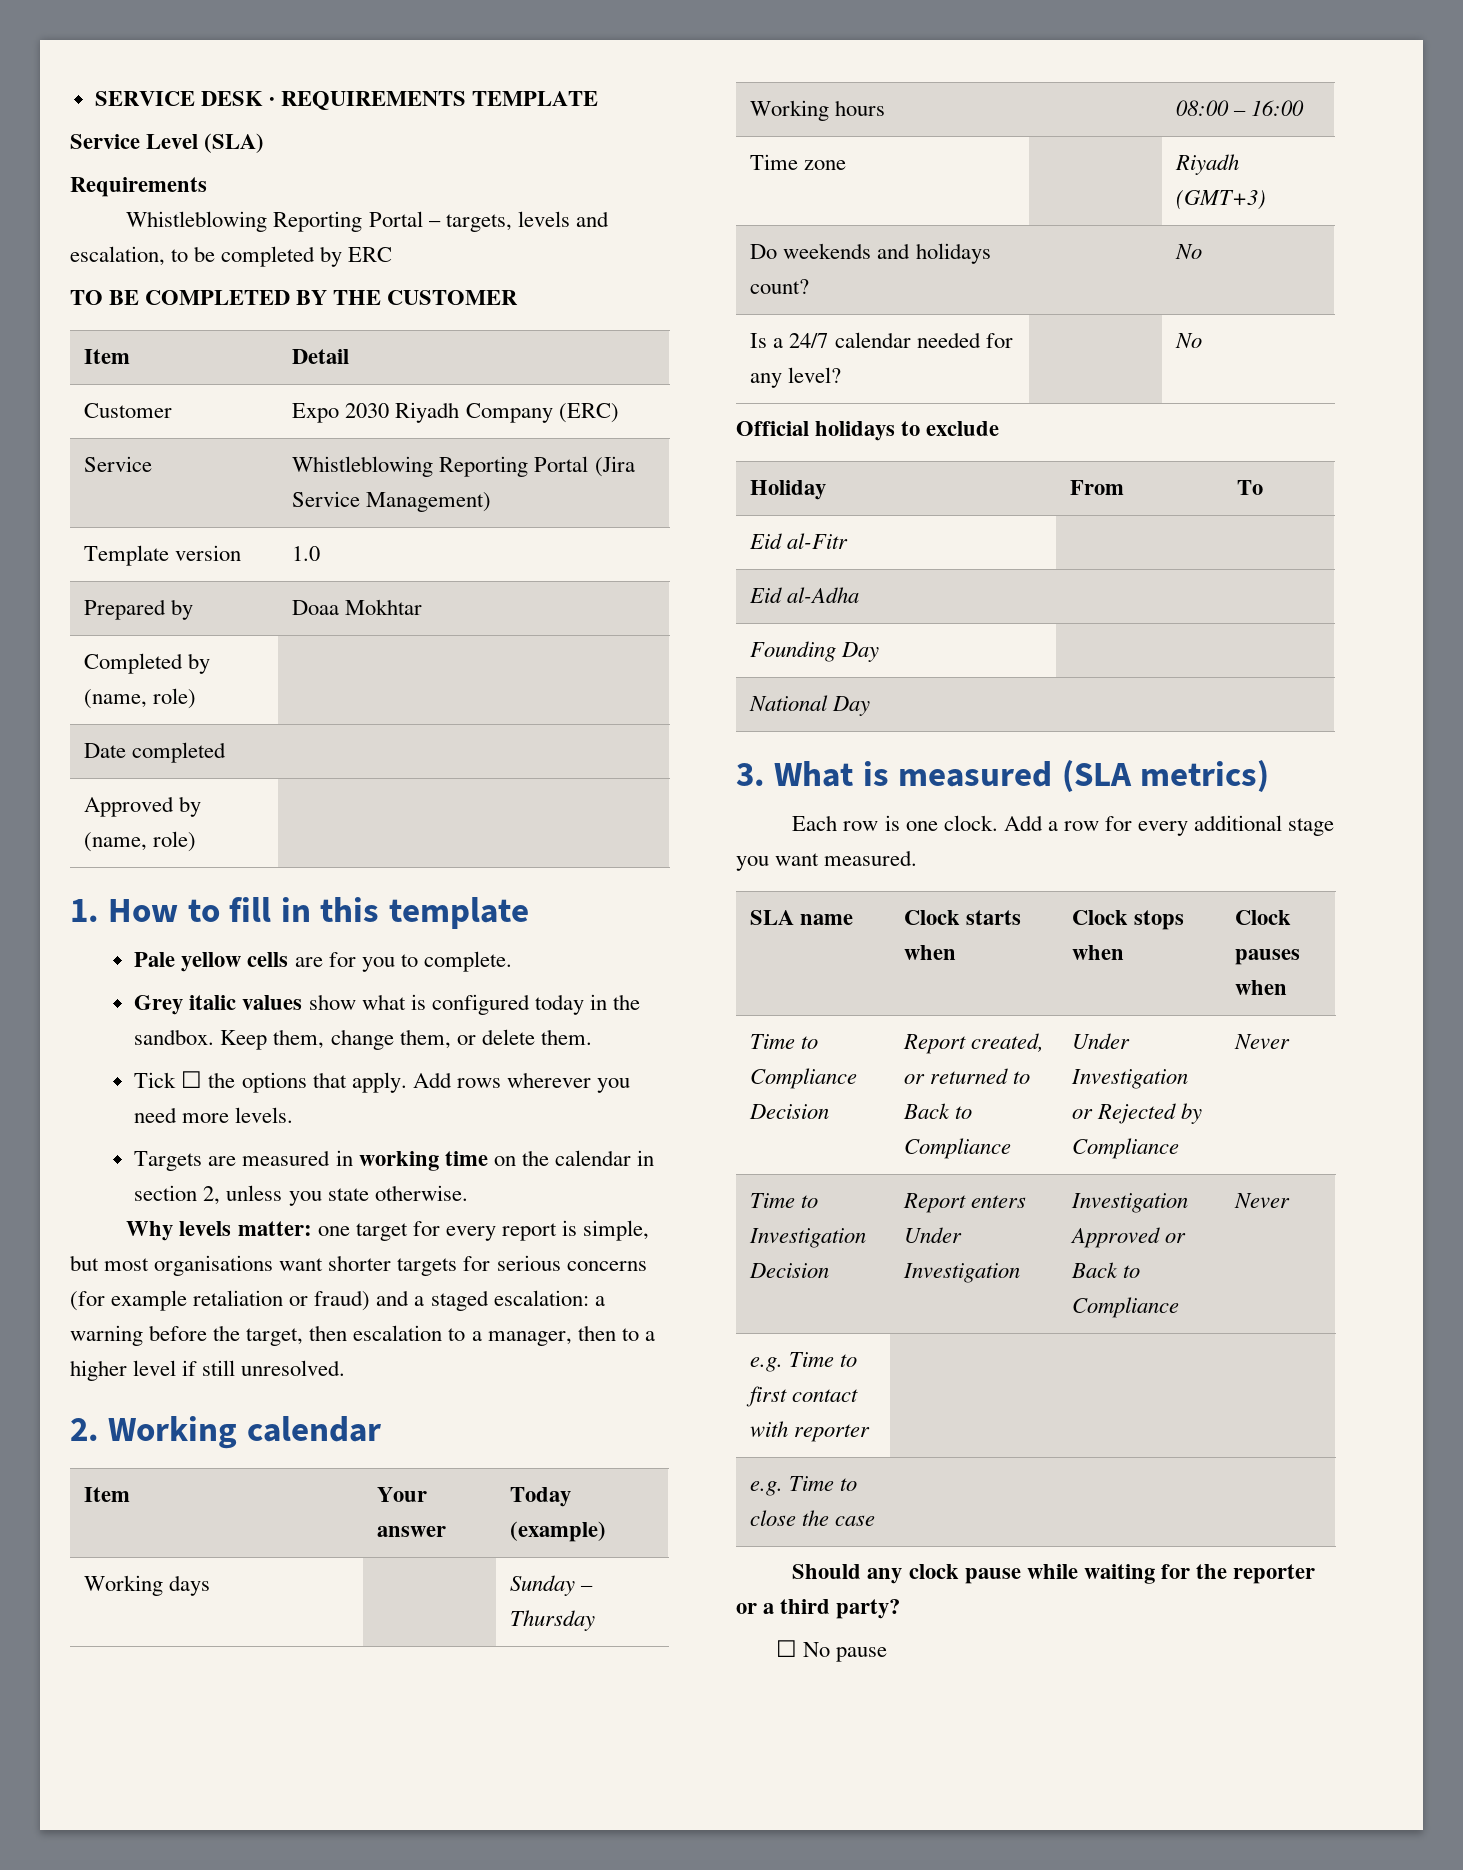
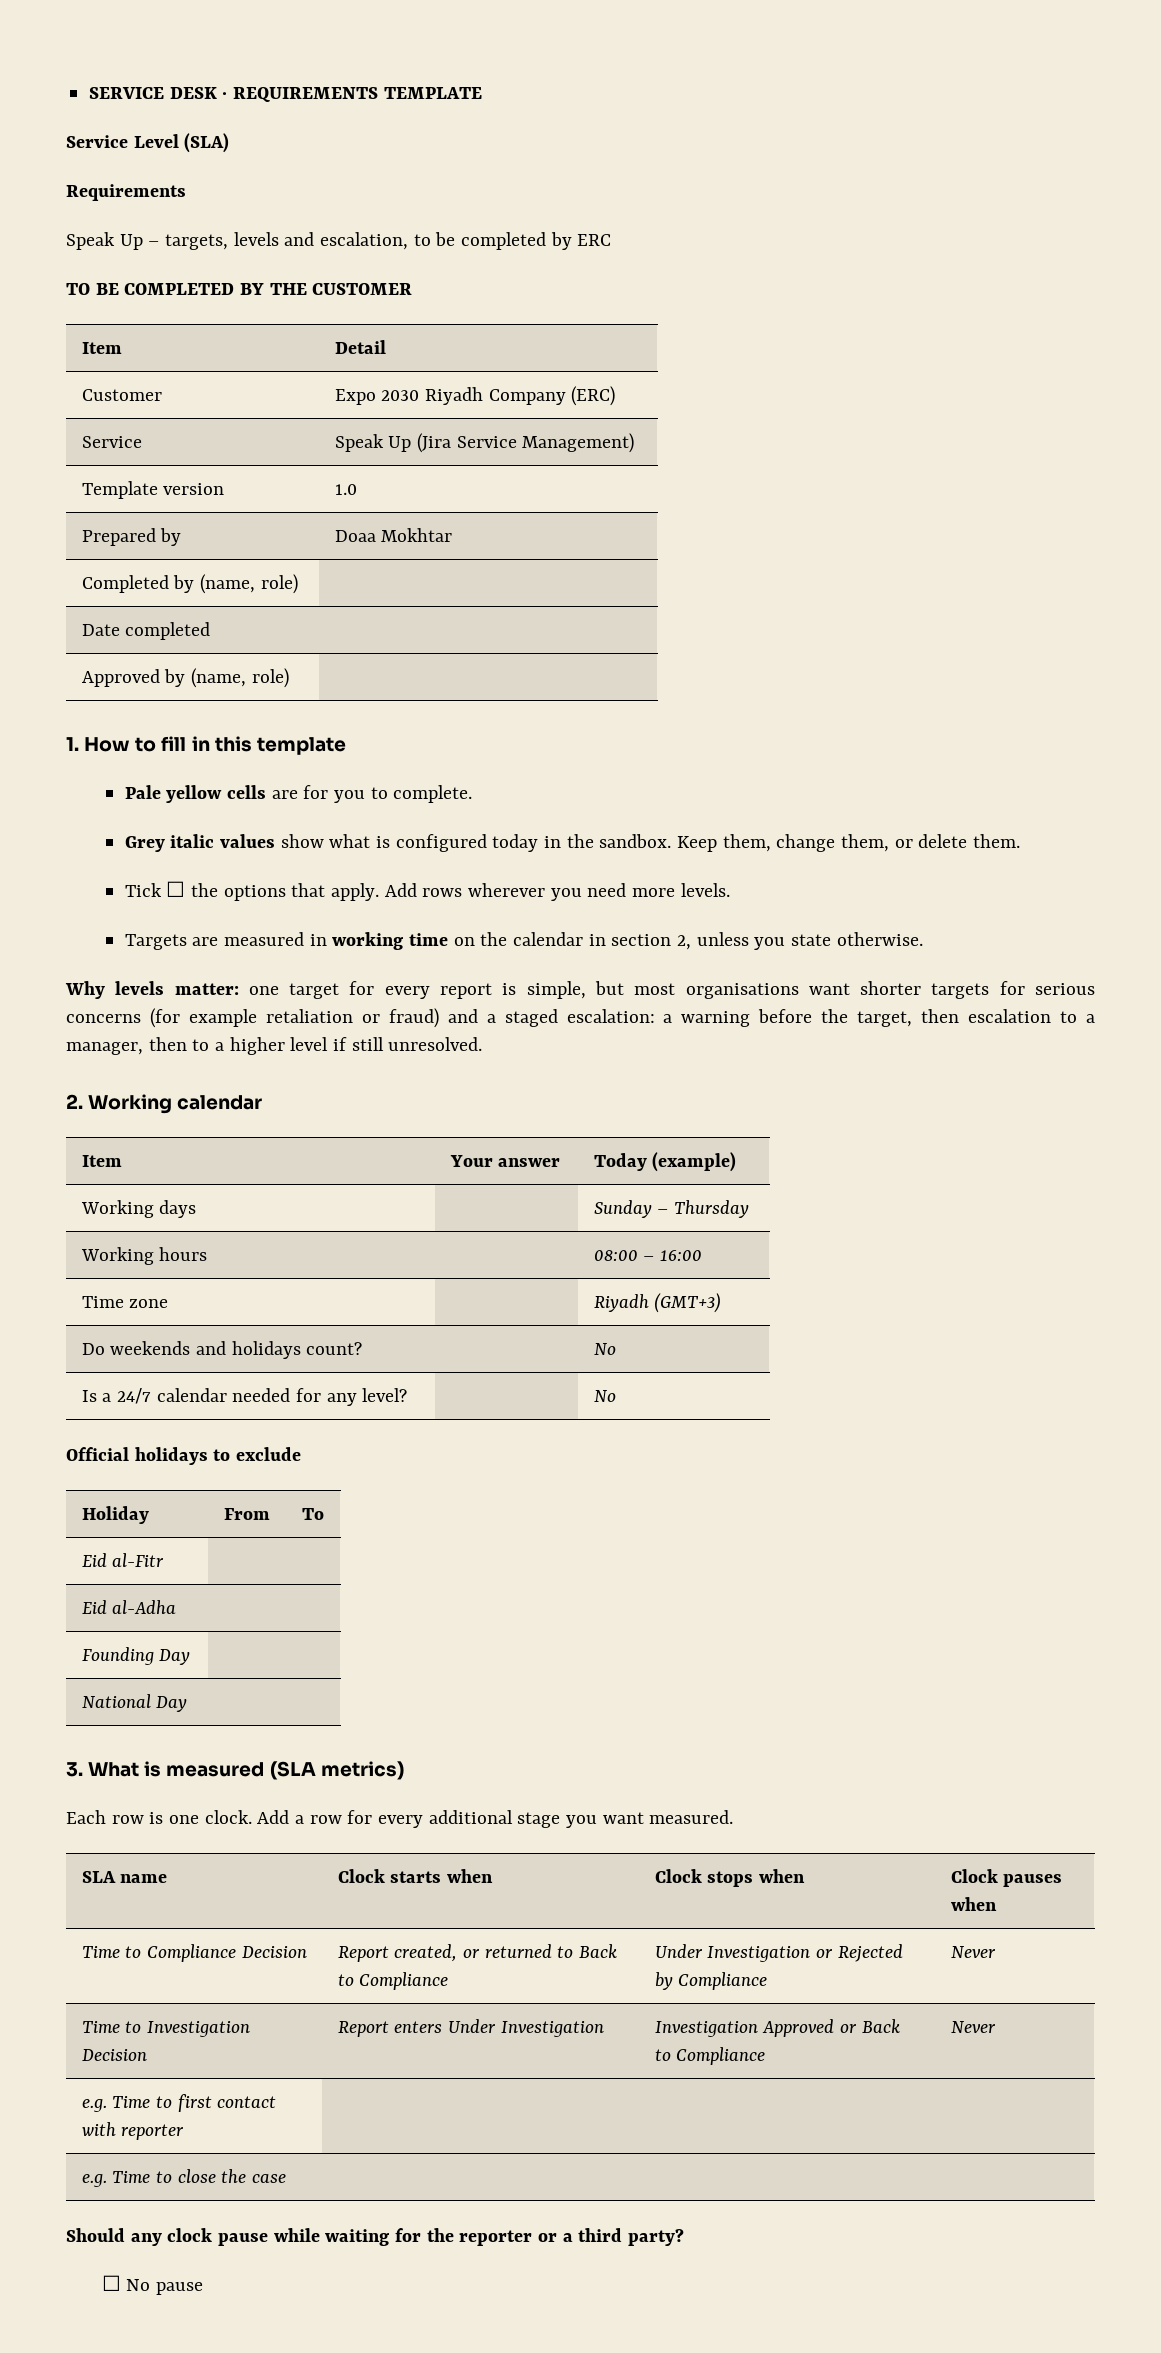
[126,211,423,232] Whistleblowing Reporting Portal -> [66,232,143,250] Speak Up
[292,456,589,477] Whistleblowing Reporting Portal -> [334,434,412,452] Speak Up

